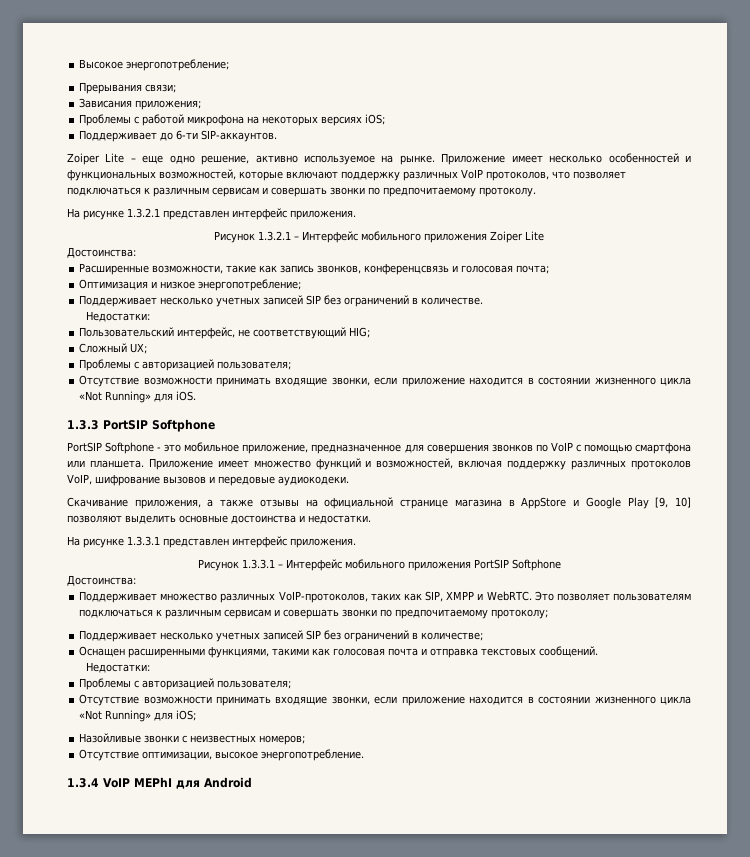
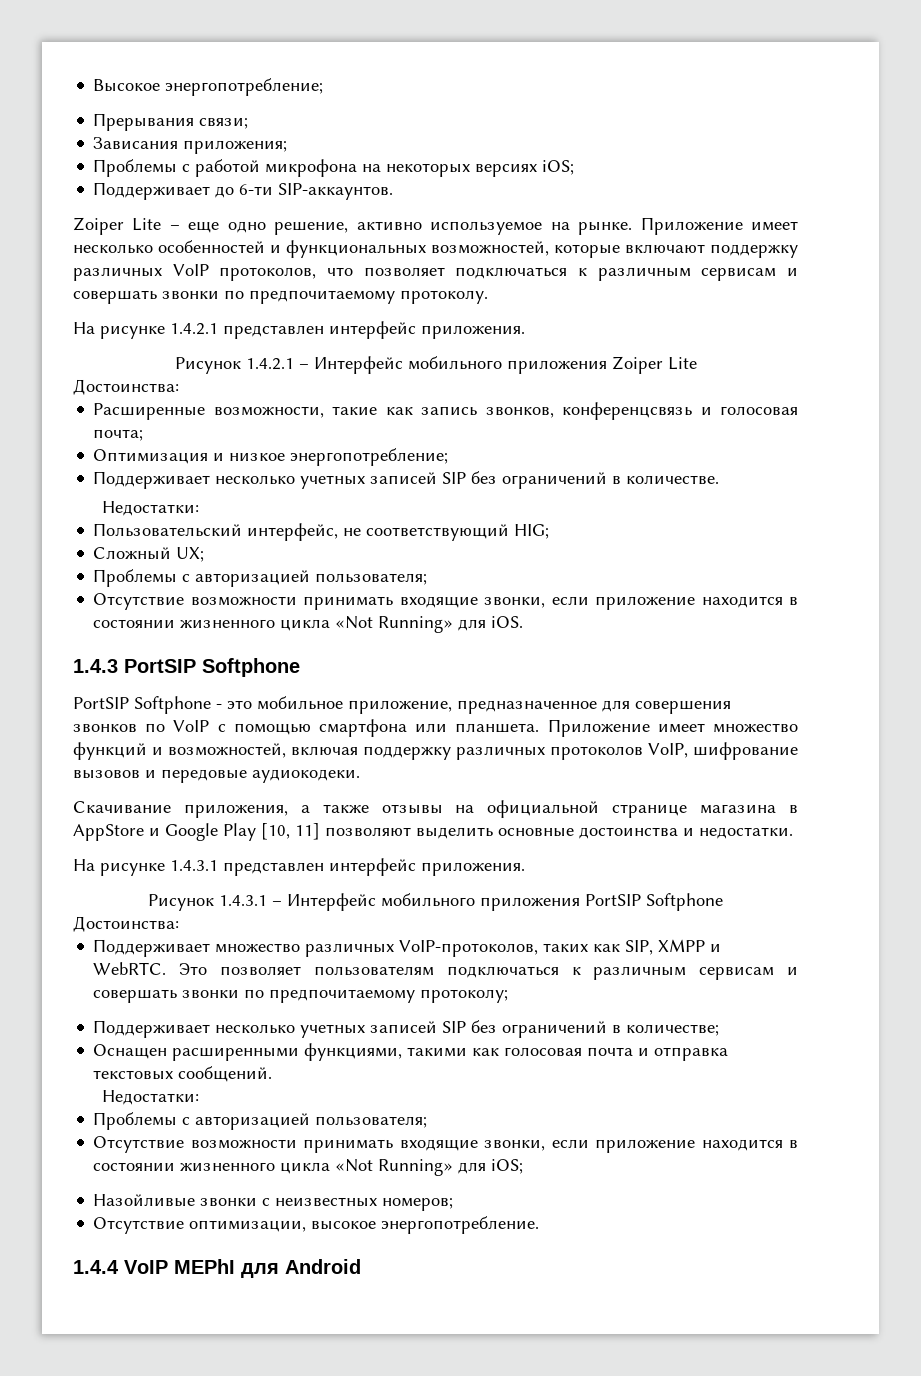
[127,208,356,220] [214,231,291,243] 1.3.2.1 представлен интерфейс приложения. // Рисунок 1.3.2.1 -> [170,321,525,339] [174,357,294,374] 1.4.2.1 представлен интерфейс приложения. // Рисунок 1.4.2.1
[67,420,99,430] 1.3.3 -> [73,659,118,673] 1.4.3
[655,497,692,508] [9, 10] -> [261,823,320,840] [10, 11]
[127,536,356,548] [197,559,275,571] 1.3.3.1 представлен интерфейс приложения. // Рисунок 1.3.3.1 -> [170,858,525,876] [148,894,267,911] 1.4.3.1 представлен интерфейс приложения. // Рисунок 1.4.3.1
[67,778,99,788] 1.3.4 -> [73,1260,119,1274] 1.4.4

